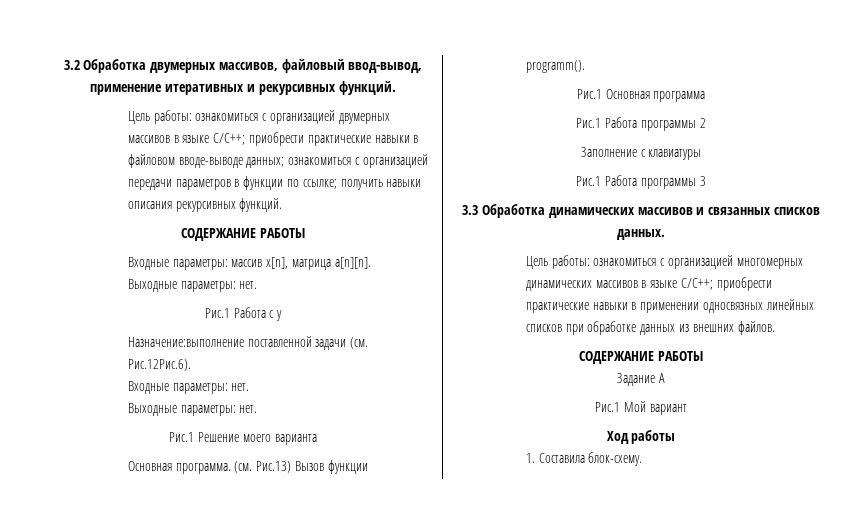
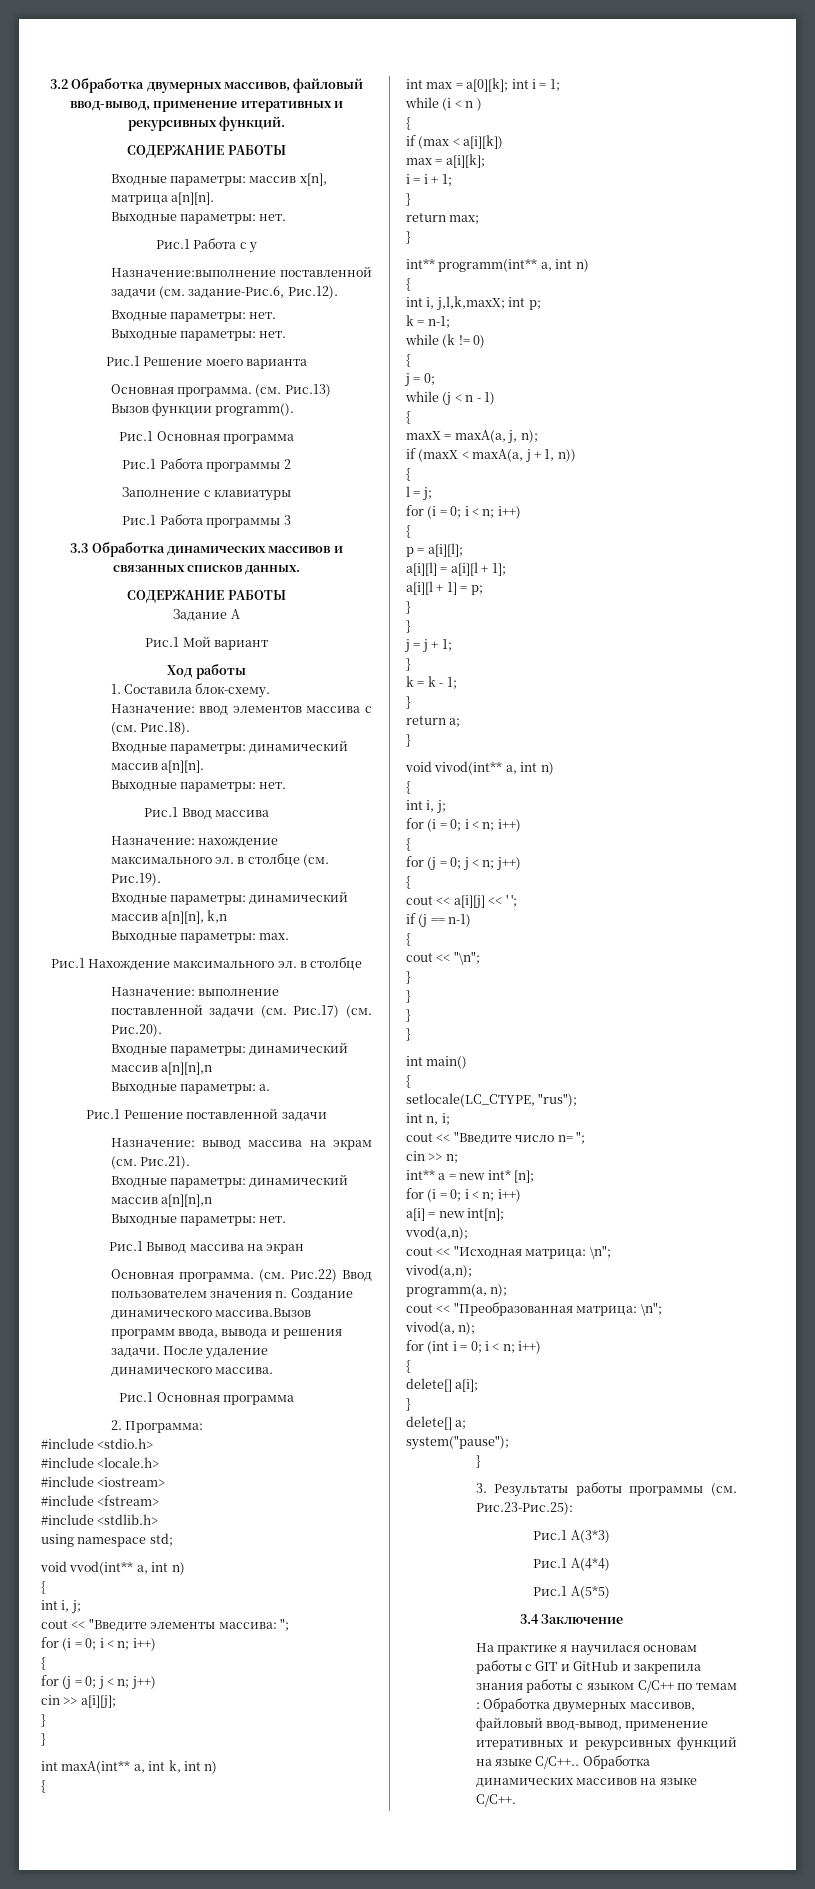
[127,110,390,124] [127,132,419,146] [127,154,428,168] [127,176,422,190] [127,198,283,212] // Цель работы: ознакомиться с организацией двумерных массивов в языке С/С++; приобрести практические навыки в файловом вводе-выводе данных; ознакомиться с организацией передачи параметров в функции по ссылке; получить навыки описания рекурсивных функций. -> (286, 123) none
[127,359,191,371] Рис.12Рис.6). -> [188,286,338,299] задание-Рис.6, Рис.12).
[525,255,803,269] [525,277,772,291] [525,299,814,313] [525,321,775,335] // Цель работы: ознакомиться с организацией многомерных динамических массивов в языке С/С++; приобрести практические навыки в применении односвязных линейных списков при обработке данных из внешних файлов. -> (301, 570) none
(643, 459) none -> [110,704,373,716] [110,722,191,735] [110,740,349,754] [110,760,205,773] [110,780,287,792] [144,807,269,820] [110,836,279,848] [110,853,330,867] [110,873,161,886] [110,891,349,905] [110,910,228,924] [110,931,290,943] [50,957,363,971] [110,987,280,996] [110,1004,373,1018] [110,1024,162,1037] [110,1042,349,1056] [110,1062,213,1075] [110,1082,271,1094] [86,1108,327,1122] [110,1138,373,1150] [110,1156,191,1169] [110,1174,349,1188] [110,1194,213,1207] [110,1214,287,1226] [108,1241,305,1254] [110,1269,373,1282] [110,1288,353,1301] [110,1308,312,1320] [110,1329,343,1339] [110,1346,269,1359] [110,1366,274,1377] [119,1392,294,1405] [110,1420,204,1433] [41,1438,154,1449] [41,1457,160,1468] [41,1476,166,1487] [41,1495,160,1506] [41,1514,159,1525] [41,1533,173,1547] [40,1561,185,1575] [41,1581,46,1594] [41,1600,81,1614] [41,1618,289,1632] [41,1637,156,1651] [41,1657,46,1670] [41,1675,156,1690] [41,1695,116,1709] [41,1714,46,1727] [41,1733,46,1746] [41,1760,218,1774] [41,1780,46,1793] [406,78,560,92] [405,97,482,111] [406,117,411,130] [406,135,504,149] [406,154,485,168] [406,174,452,186] [406,193,411,206] [406,213,480,224] [406,231,411,244] [406,258,589,272] [406,278,411,291] [406,296,541,311] [406,315,450,328] [405,334,486,348] [406,354,411,367] [405,373,435,387] [405,391,495,406] [406,411,411,424] [406,430,538,444] [406,448,576,463] [406,468,411,481] [406,486,432,501] [406,505,521,519] [406,525,411,538] [406,543,463,557] [406,562,506,576] [406,581,483,595] [406,601,411,614] [406,620,411,633] [405,639,452,653] [406,658,411,671] [406,676,457,689] [406,696,411,709] [406,716,461,727] [406,734,411,747] [405,761,554,775] [406,781,411,794] [406,800,446,814] [406,818,521,832] [406,838,411,851] [406,856,521,871] [406,876,411,889] [406,894,517,909] [406,913,472,928] [406,933,411,946] [406,951,480,965] [406,971,411,984] [406,990,411,1003] [406,1009,411,1022] [406,1028,411,1041] [406,1056,468,1069] [406,1075,411,1088] [406,1093,578,1107] [406,1113,450,1125] [406,1131,585,1145] [406,1151,458,1163] [406,1169,534,1183] [406,1188,521,1202] [406,1208,505,1221] [405,1226,468,1240] [406,1245,611,1259] [405,1264,472,1278] [406,1284,508,1297] [406,1302,662,1316] [405,1321,476,1335] [406,1340,541,1354] [406,1360,411,1373] [406,1378,479,1392] [406,1398,411,1411] [406,1416,467,1430] [406,1435,509,1450] [475,1455,481,1468] [475,1482,737,1497] [475,1502,573,1515] [533,1529,610,1543] [533,1557,610,1571] [533,1585,610,1599] [519,1614,624,1624] [475,1643,698,1656] [475,1660,701,1674] [475,1679,737,1693] [475,1698,695,1713] [475,1717,709,1731] [475,1736,737,1751] [475,1755,650,1769] [475,1777,697,1788] [475,1794,516,1807] // Назначение: ввод элементов массива с (см. Рис.18). // Входные параметры: динамический массив a[n][n]. // Выходные параметры: нет. // Рис.1 Ввод массива // Назначение: нахождение максимального эл. в столбце (см. Рис.19). // Входные параметры: динамический массив a[n][n], k,n // Выходные параметры: max. // Рис.1 Нахождение максимального эл. в столбце // Назначение: выполнение поставленной задачи (см. Рис.17) (см. Рис.20). // Входные параметры: динамический массив a[n][n],n // Выходные параметры: a. // Рис.1 Решение поставленной задачи // Назначение: вывод массива на экрам (см. Рис.21). // Входные параметры: динамический массив a[n][n],n // Выходные параметры: нет. // Рис.1 Вывод массива на экран // Основная программа. (см. Рис.22) Ввод пользователем значения n. Создание динамического массива.Вызов программ ввода, вывода и решения задачи. После удаление динамического массива. // Рис.1 Основная программа // 2. Программа: // #include <stdio.h> // #include <locale.h> // #include <iostream> // #include <fstream> // #include <stdlib.h> // using namespace std; // void vvod(int** a, int n) // { // int i, j; // cout << "Введите элементы массива: "; // for (i = 0; i < n; i++) // { // for (j = 0; j < n; j++) // cin >> a[i][j]; // } // } // int maxA(int** a, int k, int n) // { // int max = a[0][k]; int i = 1; // while (i < n ) // { // if (max < a[i][k]) // max = a[i][k]; // i = i + 1; // } // return max; // } // int** programm(int** a, int n) // { // int i, j,l,k,maxX; int p; // k = n-1; // while (k != 0) // { // j = 0; // while (j < n - 1) // { // maxX = maxA(a, j, n); // if (maxX < maxA(a, j + 1, n)) // { // l = j; // for (i = 0; i < n; i++) // { // p = a[i][l]; // a[i][l] = a[i][l + 1]; // a[i][l + 1] = p; // } // } // j = j + 1; // } // k = k - 1; // } // return a; // } // void vivod(int** a, int n) // { // int i, j; // for (i = 0; i < n; i++) // { // for (j = 0; j < n; j++) // { // cout << a[i][j] << ' '; // if (j == n-1) // { // cout << "\n"; // } // } // } // } // int main() // { // setlocale(LC_CTYPE, "rus"); // int n, i; // cout << "Введите число n= "; // cin >> n; // int** a = new int* [n]; // for (i = 0; i < n; i++) // a[i] = new int[n]; // vvod(a,n); // cout << "Исходная матрица: \n"; // vivod(a,n); // programm(a, n); // cout << "Преобразованная матрица: \n"; // vivod(a, n); // for (int i = 0; i < n; i++) // { // delete[] a[i]; // } // delete[] a; // system("pause"); // } // 3. Результаты работы программы (см. Рис.23-Рис.25): // Рис.1 А(3*3) // Рис.1 A(4*4) // Рис.1 А(5*5) // 3.4 Заключение // На практике я научилася основам работы с GIT и GitHub и закрепила знания работы с языком C/C++ по темам : Обработка двумерных массивов, файловый ввод-вывод, применение итеративных и рекурсивных функций на языке С/С++.. Обработка динамических массивов на языке С/С++.

